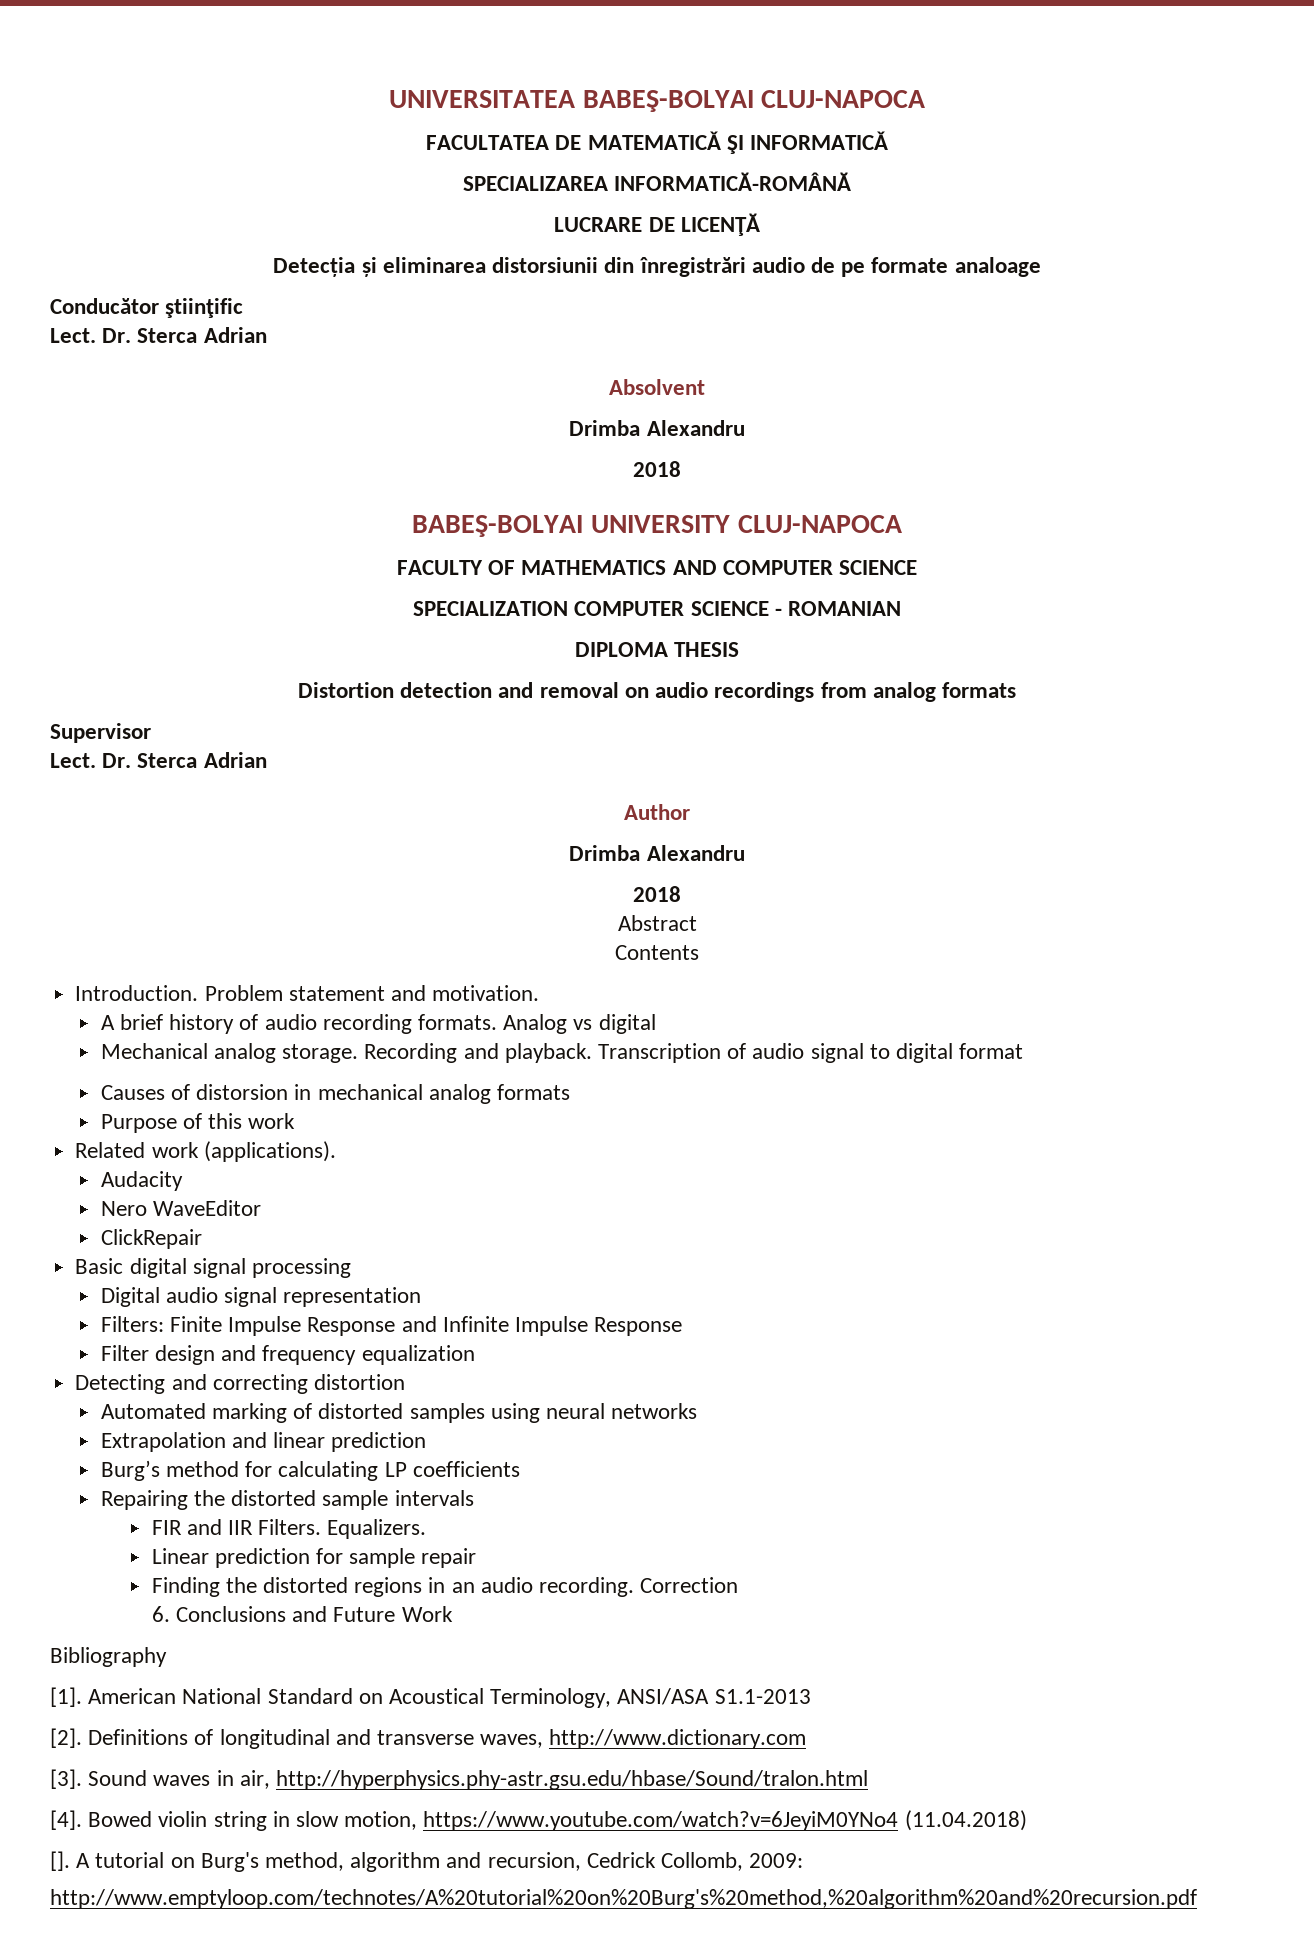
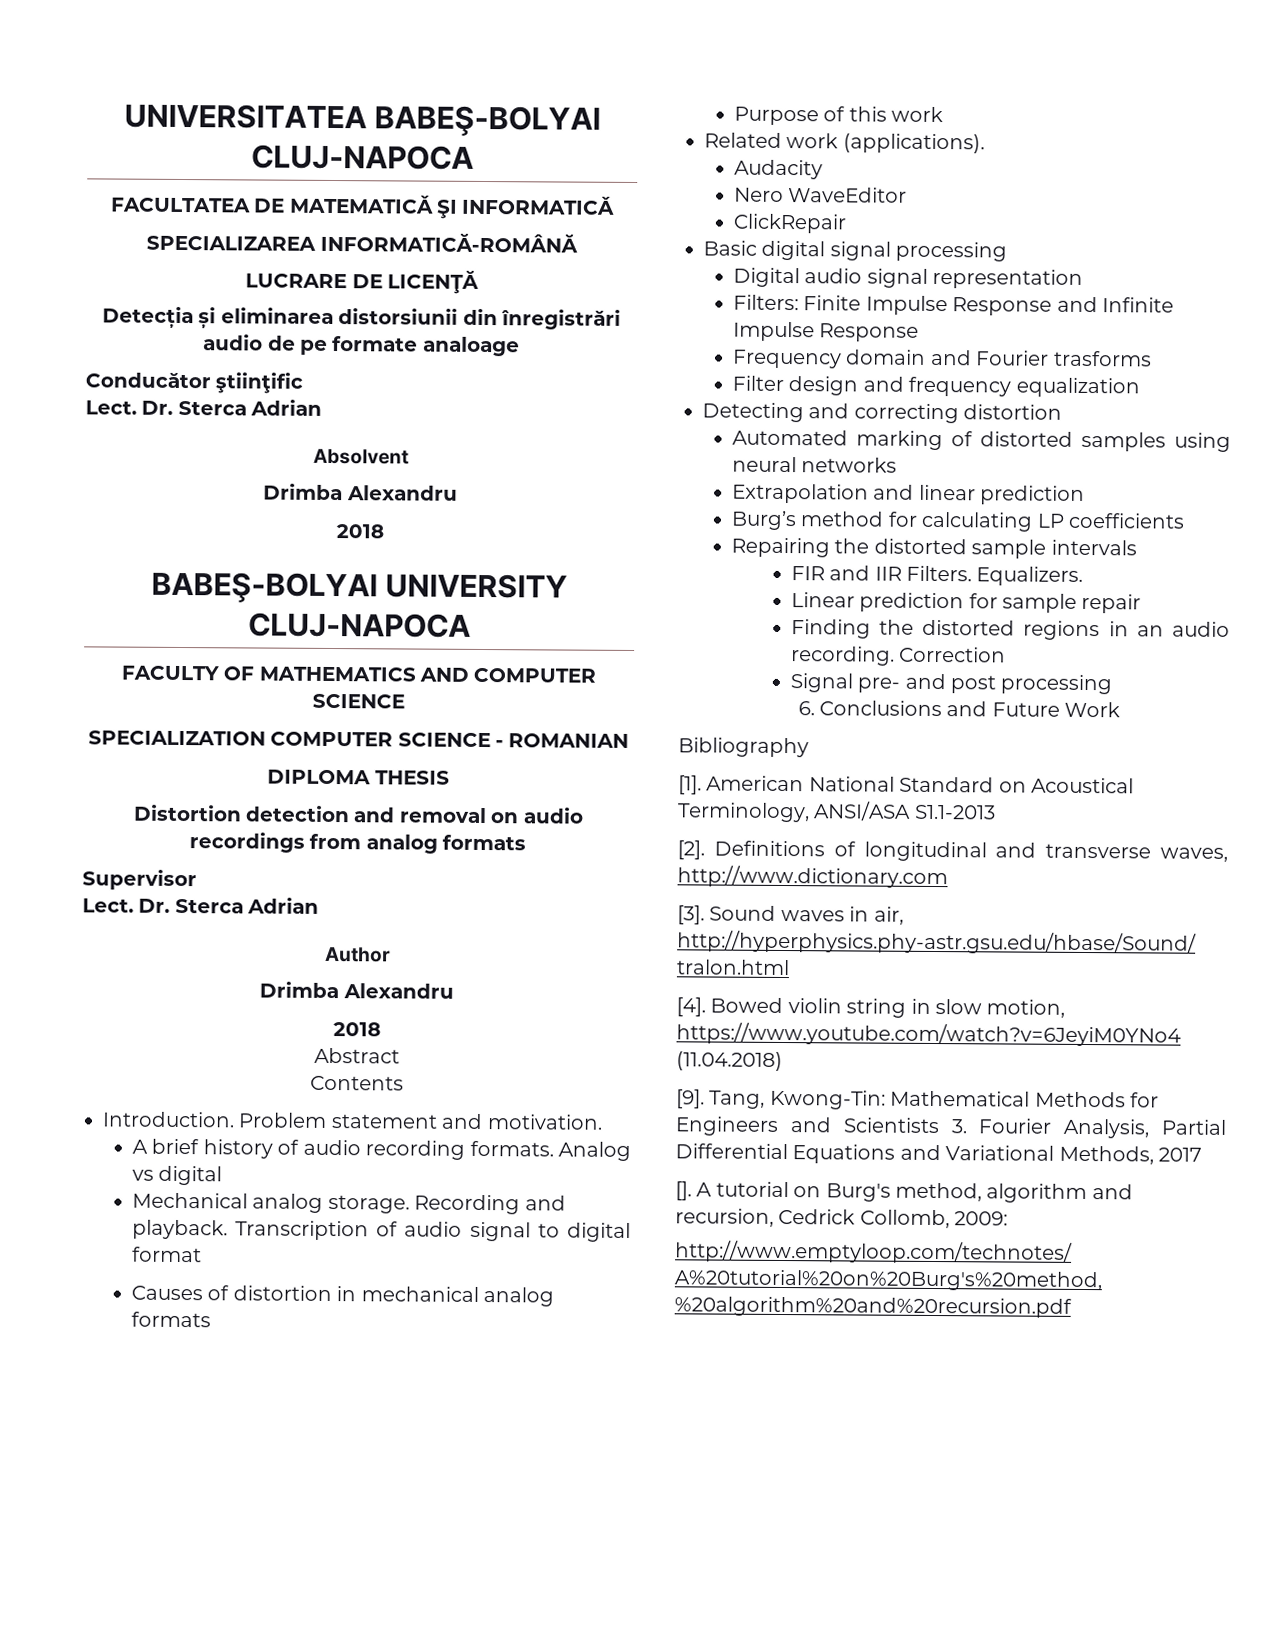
[196,1084,289,1100] distorsion -> [232,1285,332,1302] distortion
(683, 1326) none -> [731,349,1152,369] // Frequency domain and Fourier trasforms
(739, 1585) none -> [789,673,1113,695] // Signal pre- and post processing
(1027, 1820) none -> [676,1089,1159,1110] [675,1116,1227,1139] [675,1143,1202,1165] // [9]. Tang, Kwong-Tin: Mathematical Methods for Engineers and Scientists 3. Fourier Analysis, Partial Differential Equations and Variational Methods, 2017

